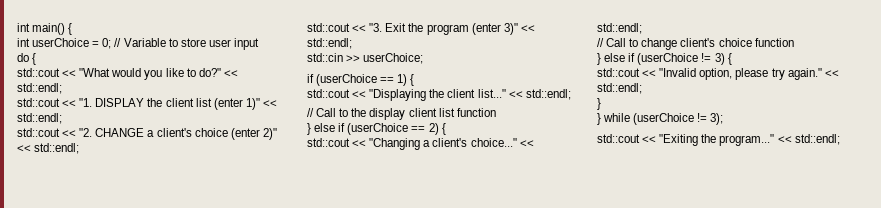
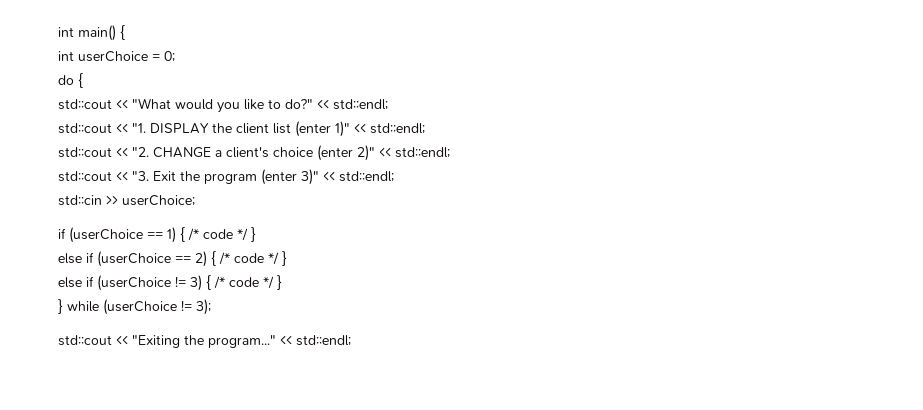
[114,38,259,50] // Variable to store user input -> (175, 56) none
[307,89,571,101] [307,108,496,120] [307,123,311,135] // std::cout << "Displaying the client list..." << std::endl; // // Call to the display client list function // } -> [188,227,256,242] /* code */ } //
[307,138,534,150] [597,23,642,34] [597,38,794,50] [597,53,601,65] // std::cout << "Changing a client's choice..." << std::endl; // // Call to change client's choice function // } -> [219,251,287,266] /* code */ } //
[597,68,839,80] [597,83,642,94] // std::cout << "Invalid option, please try again." << std::endl; // -> [214,276,274,289] /* code */

